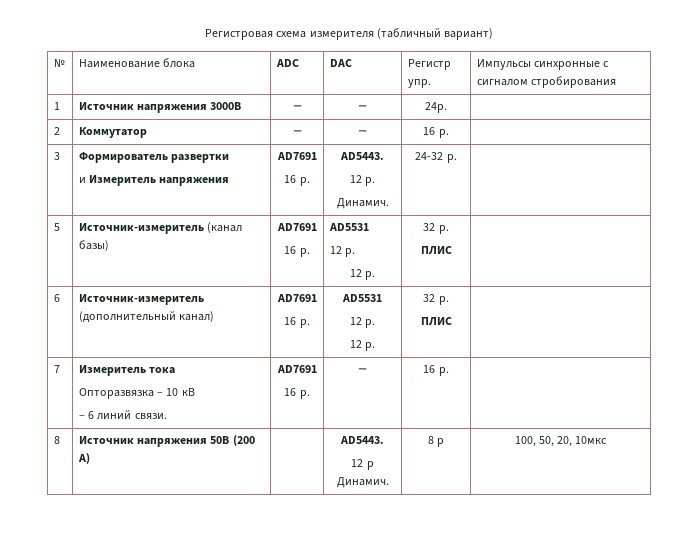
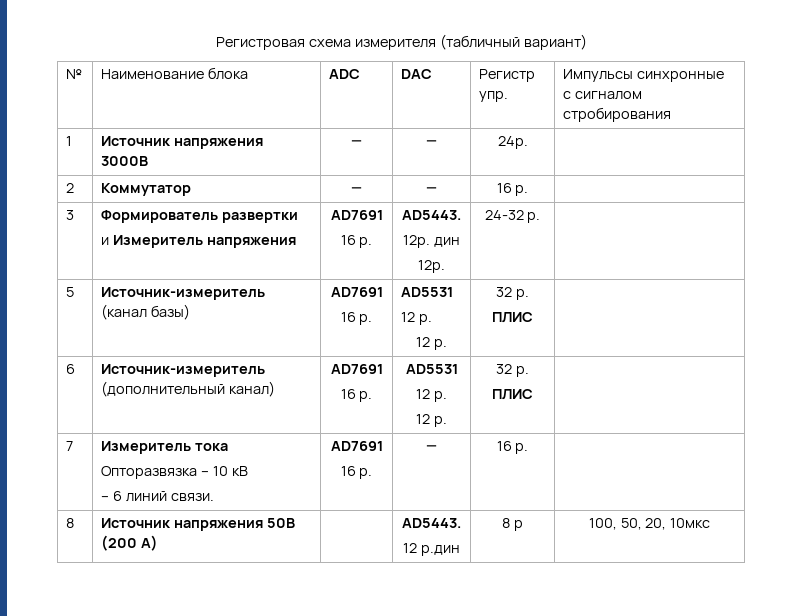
[349,175,376,186] [336,198,389,209] 12 р. // Динамич. -> [403,235,460,248] [418,260,445,273] 12р. дин // 12р.
[366,461,374,470] [336,477,389,488] р Динамич. -> [420,545,460,556] р.дин

